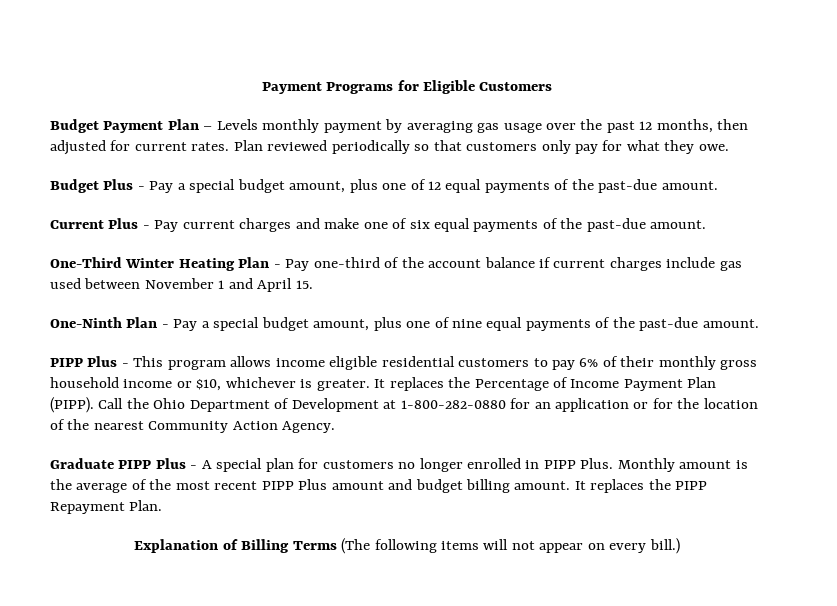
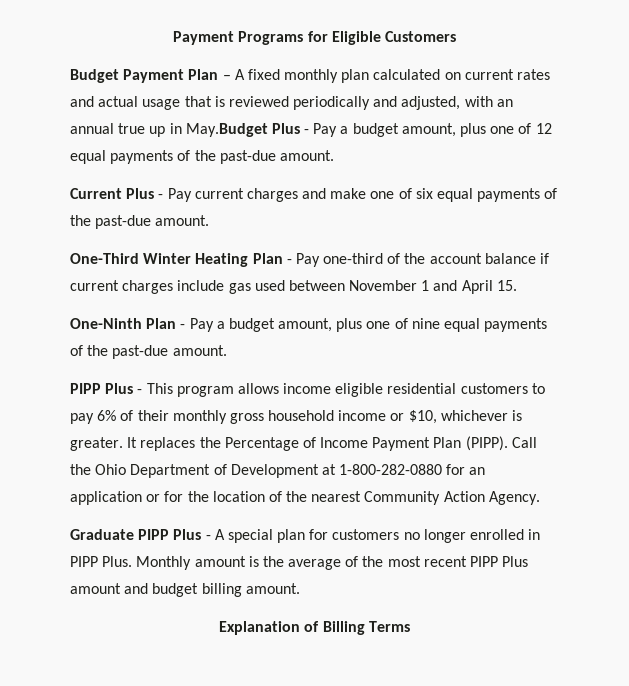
[216,119,749,133] [50,140,729,155] [50,179,99,193] Levels monthly payment by averaging gas usage over the past 12 months, then adjusted for current rates. Plan reviewed periodically so that customers only pay for what they owe. // Budget -> [234,69,551,83] [70,96,513,110] [70,123,268,137] A fixed monthly plan calculated on current rates and actual usage that is reviewed periodically and adjusted, with an annual true up in May.Budget
[189,179,236,193] special -> (349, 130) none
[213,317,260,331] special -> (225, 325) none
[574,479,708,493] [50,500,163,514] [134,538,680,554] It replaces the PIPP Repayment Plan. // Explanation of Billing Terms (The following items will not appear on every bill.) -> [219,621,410,635] // Explanation of Billing Terms

